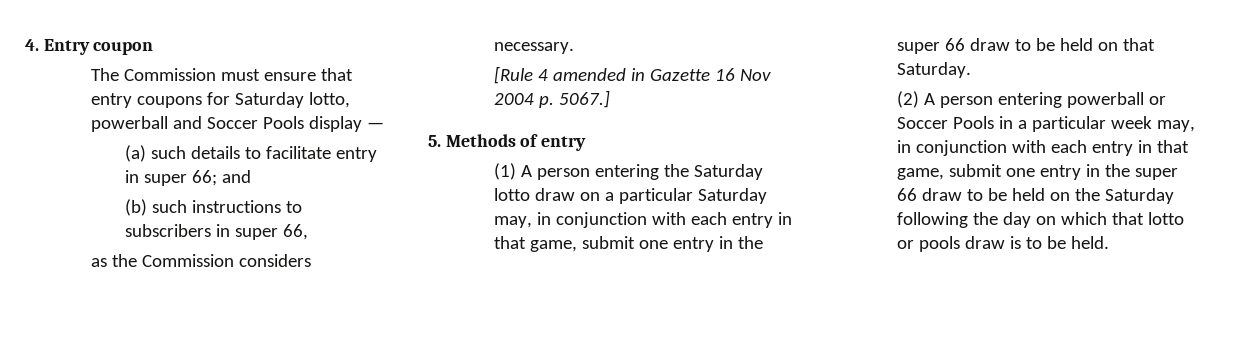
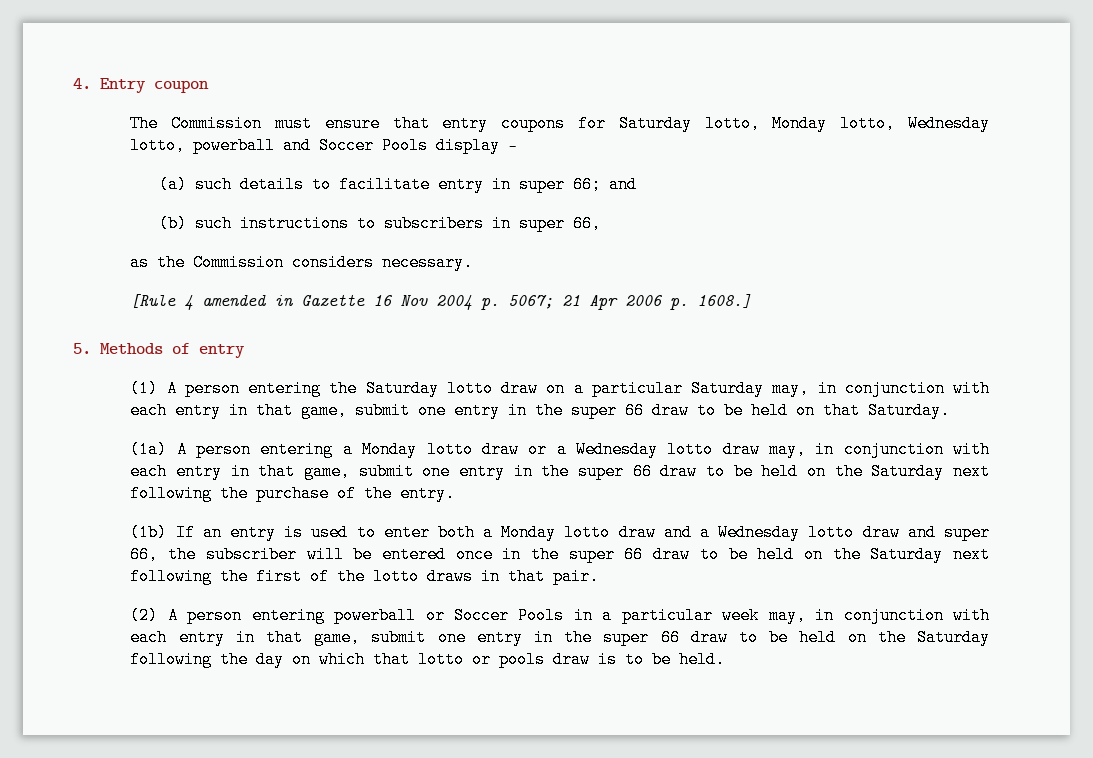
(351, 100) none -> [772,115,990,132] [130,137,186,154] Monday lotto, Wednesday lotto,
[559,90,611,108] 5067.] -> [508,294,752,310] 5067; 21 Apr 2006 p. 1608.]
(972, 70) none -> [130,441,990,458] [130,463,990,480] [130,485,456,502] [130,524,990,541] [130,546,991,563] [130,568,600,585] // (1a) A person entering a Monday lotto draw or a Wednesday lotto draw may, in conjunction with each entry in that game, submit one entry in the super 66 draw to be held on the Saturday next following the purchase of the entry. // (1b) If an entry is used to enter both a Monday lotto draw and a Wednesday lotto draw and super 66, the subscriber will be entered once in the super 66 draw to be held on the Saturday next following the first of the lotto draws in that pair.

